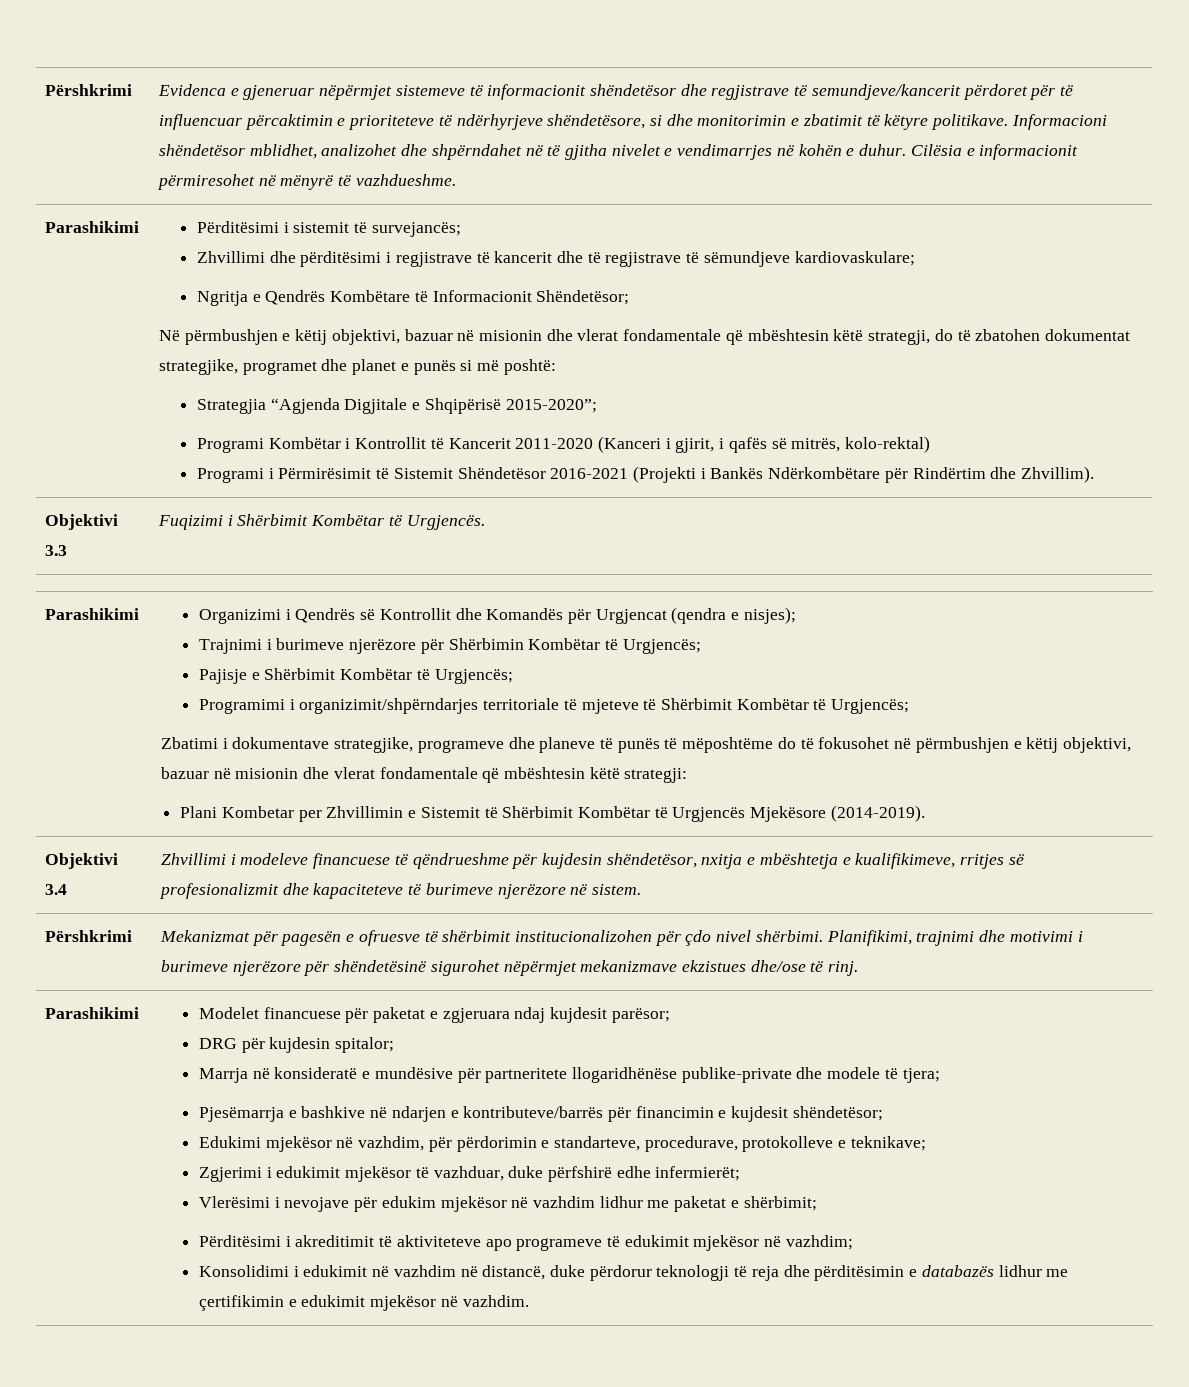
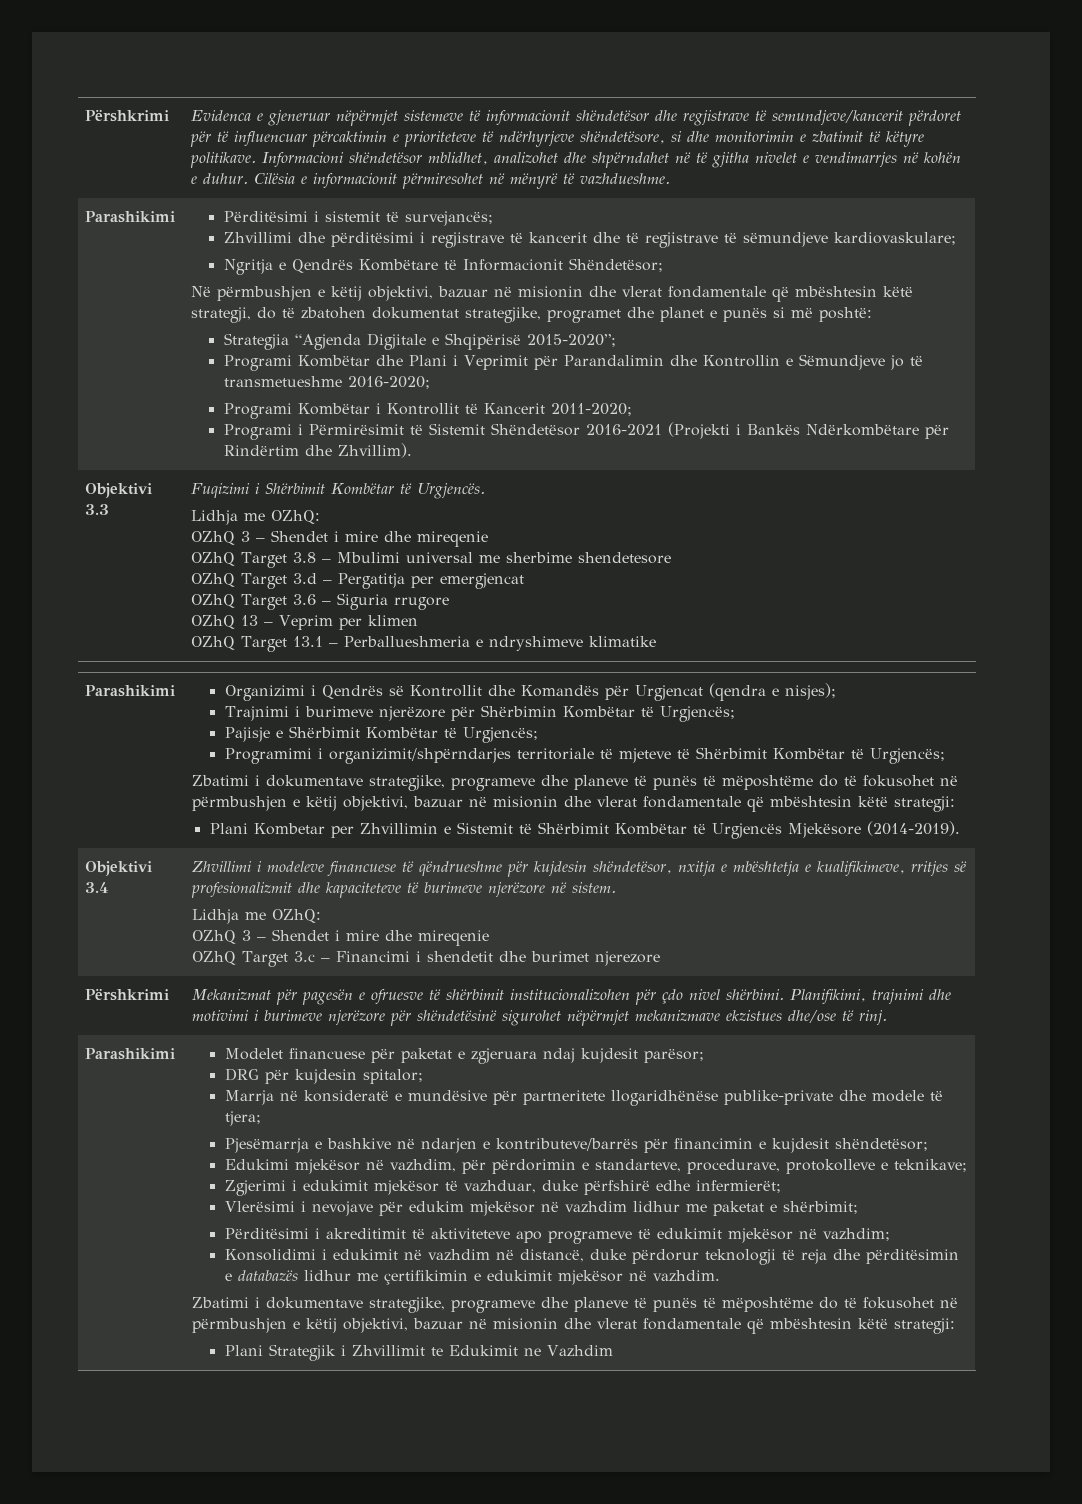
(597, 406) none -> [223,354,923,371] [223,376,430,389] // Programi Kombëtar dhe Plani i Veprimit për Parandalimin dhe Kontrollin e Sëmundjeve jo të transmetueshme 2016-2020;
[515,436,931,453] 2011-2020 (Kanceri i gjirit, i qafës së mitrës, kolo-rektal) -> [550,403,632,416] 2011-2020;
(485, 522) none -> [191,510,321,525] [191,530,489,547] [191,552,672,568] [191,573,525,589] [191,593,450,610] [191,615,419,630] [191,636,657,652] // Lidhja me OZhQ: // OZhQ 3 – Shendet i mire dhe mireqenie // OZhQ Target 3.8 – Mbulimi universal me sherbime shendetesore // OZhQ Target 3.d – Pergatitja per emergjencat // OZhQ Target 3.6 – Siguria rrugore // OZhQ 13 – Veprim per klimen // OZhQ Target 13.1 – Perballueshmeria e ndryshimeve klimatike
(641, 889) none -> [192,909,322,924] [192,929,490,946] [192,951,661,967] // Lidhja me OZhQ: // OZhQ 3 – Shendet i mire dhe mireqenie // OZhQ Target 3.c – Financimi i shendetit dhe burimet njerezore
(529, 1301) none -> [192,1297,959,1313] [192,1318,956,1334] [224,1344,613,1361] // Zbatimi i dokumentave strategjike, programeve dhe planeve të punës të mëposhtëme do të fokusohet në përmbushjen e këtij objektivi, bazuar në misionin dhe vlerat fondamentale që mbështesin këtë strategji: // Plani Strategjik i Zhvillimit te Edukimit ne Vazhdim

